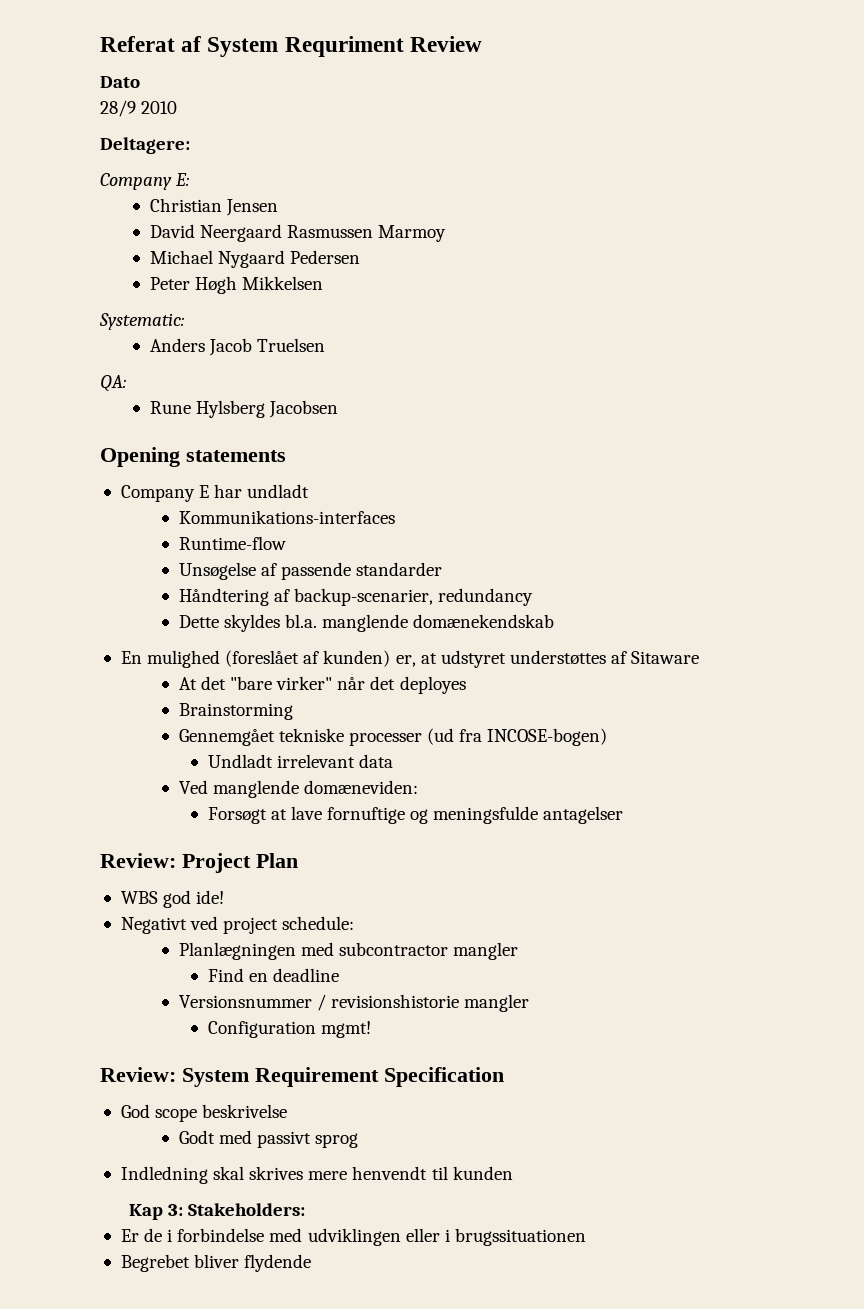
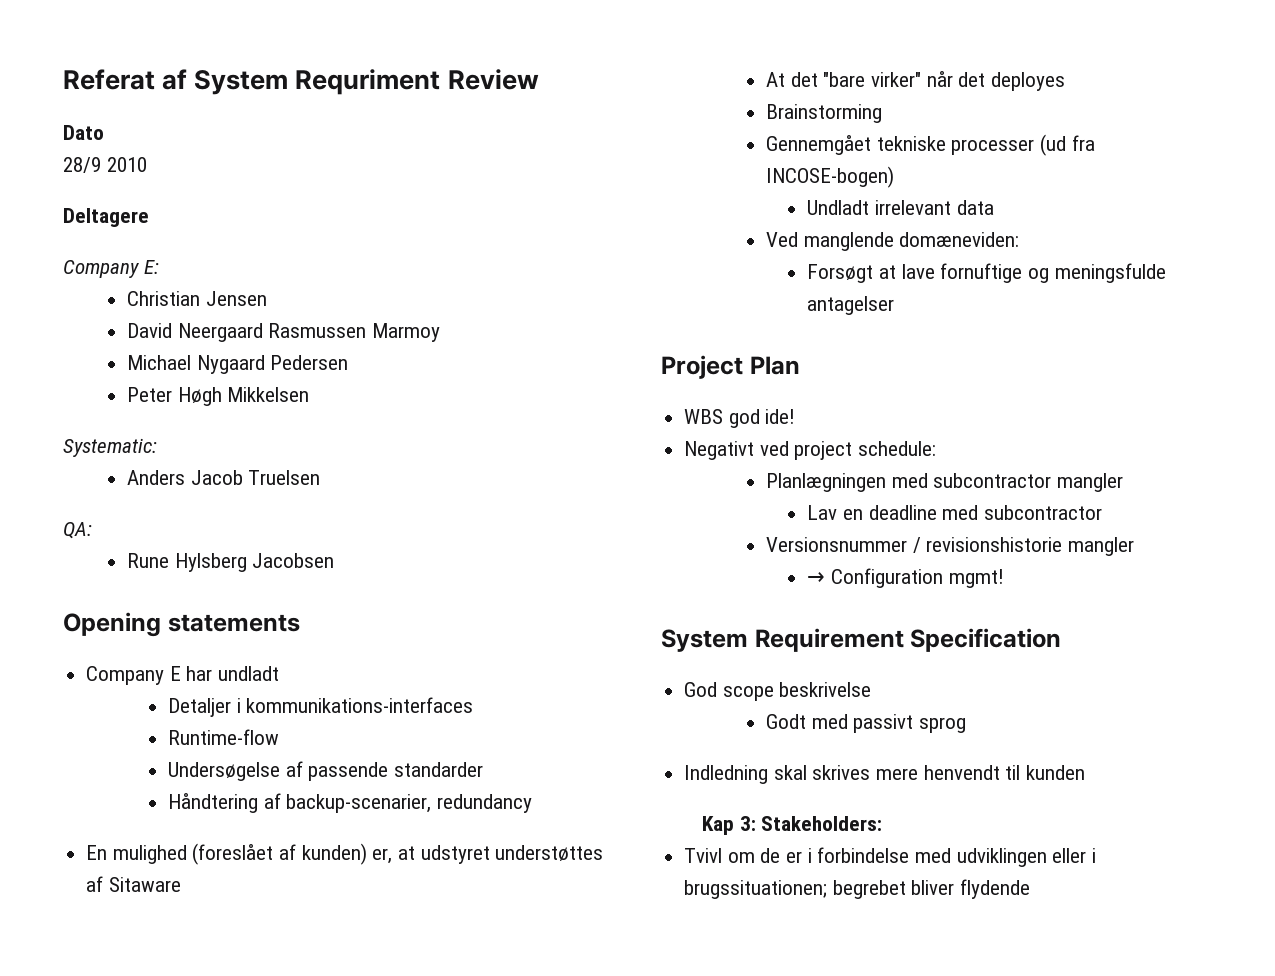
[100,137,190,154] Deltagere: -> [63,208,149,227] Deltagere
[178,510,395,524] Kommunikations-interfaces -> [168,697,474,717] Detaljer i kommunikations-interfaces
[178,562,256,580] Unsøgelse -> [168,762,281,781] Undersøgelse
[178,614,555,632] // Dette skyldes bl.a. manglende domænekendskab -> (533, 803) none
[100,853,176,868] Review: -> (895, 305) none
[207,968,244,982] Find -> [807,505,838,520] Lav
(339, 975) none -> [942,505,1102,520] med subcontractor
(530, 1003) none -> [807,572,826,584] →
[100,1067,176,1082] Review: -> (1004, 578) none
[120,1228,163,1242] Er de -> [684,848,803,863] Tvivl om de er
[454,1228,586,1246] [120,1254,190,1272] brugssituationen // Begrebet -> [684,880,906,899] brugssituationen; begrebet

